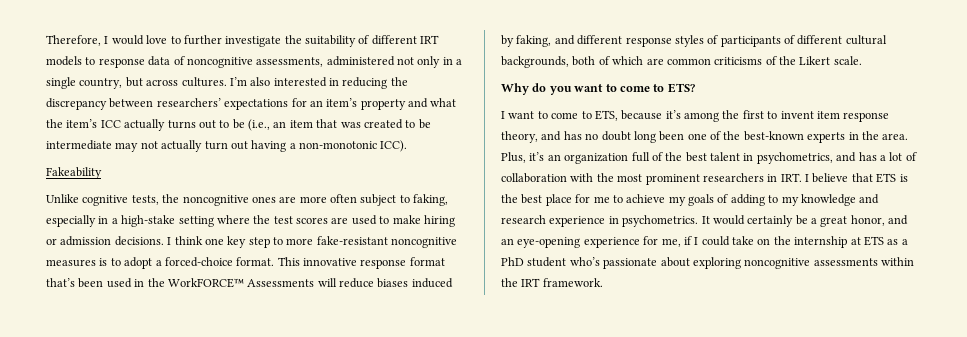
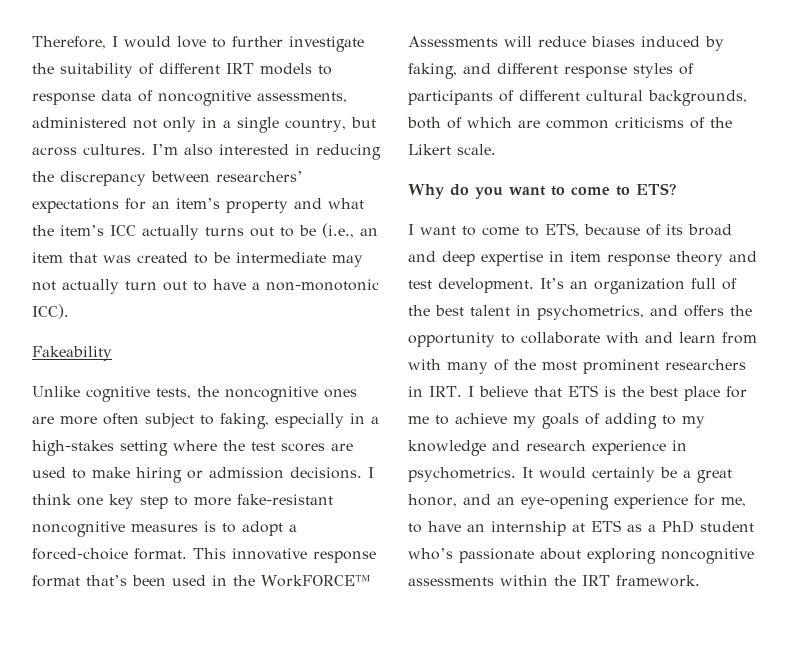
[251,140,287,152] having -> [193,279,246,291] to have
[121,215,176,227] high-stake -> [32,440,114,456] high-stakes
[665,110,890,122] [501,131,909,143] [501,152,545,163] it’s among the first to invent item response theory, and has no doubt long been one of the best-known experts in the area. Plus, it’s -> [646,224,732,236] [408,251,757,266] [408,278,564,293] of its broad and deep expertise in item response theory and test development. It’s
[858,152,917,161] [501,173,594,183] has a lot of collaboration with -> [684,305,752,317] [408,332,757,347] [408,359,509,374] offers the opportunity to collaborate with and learn from with many of
[683,236,791,246] if I could take on the -> [408,521,485,533] to have an

